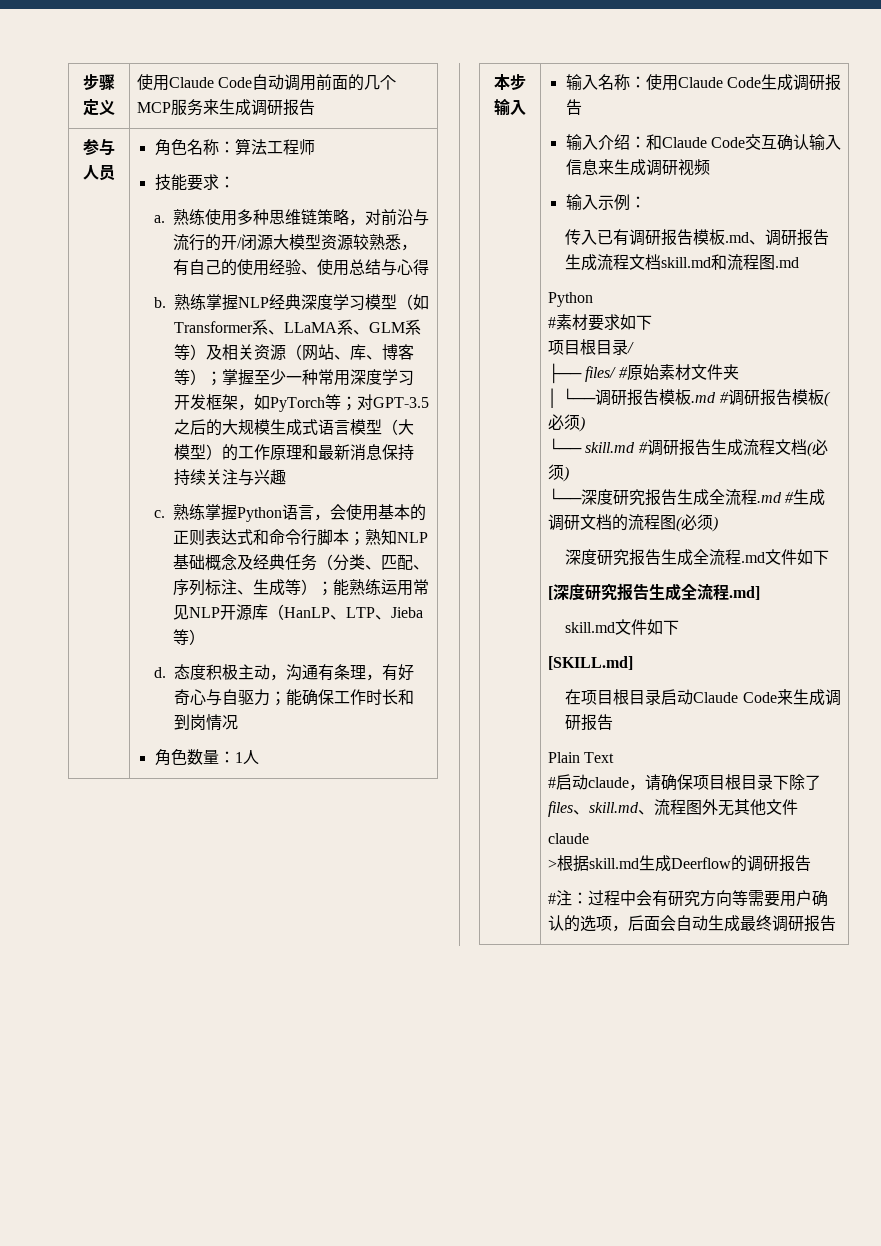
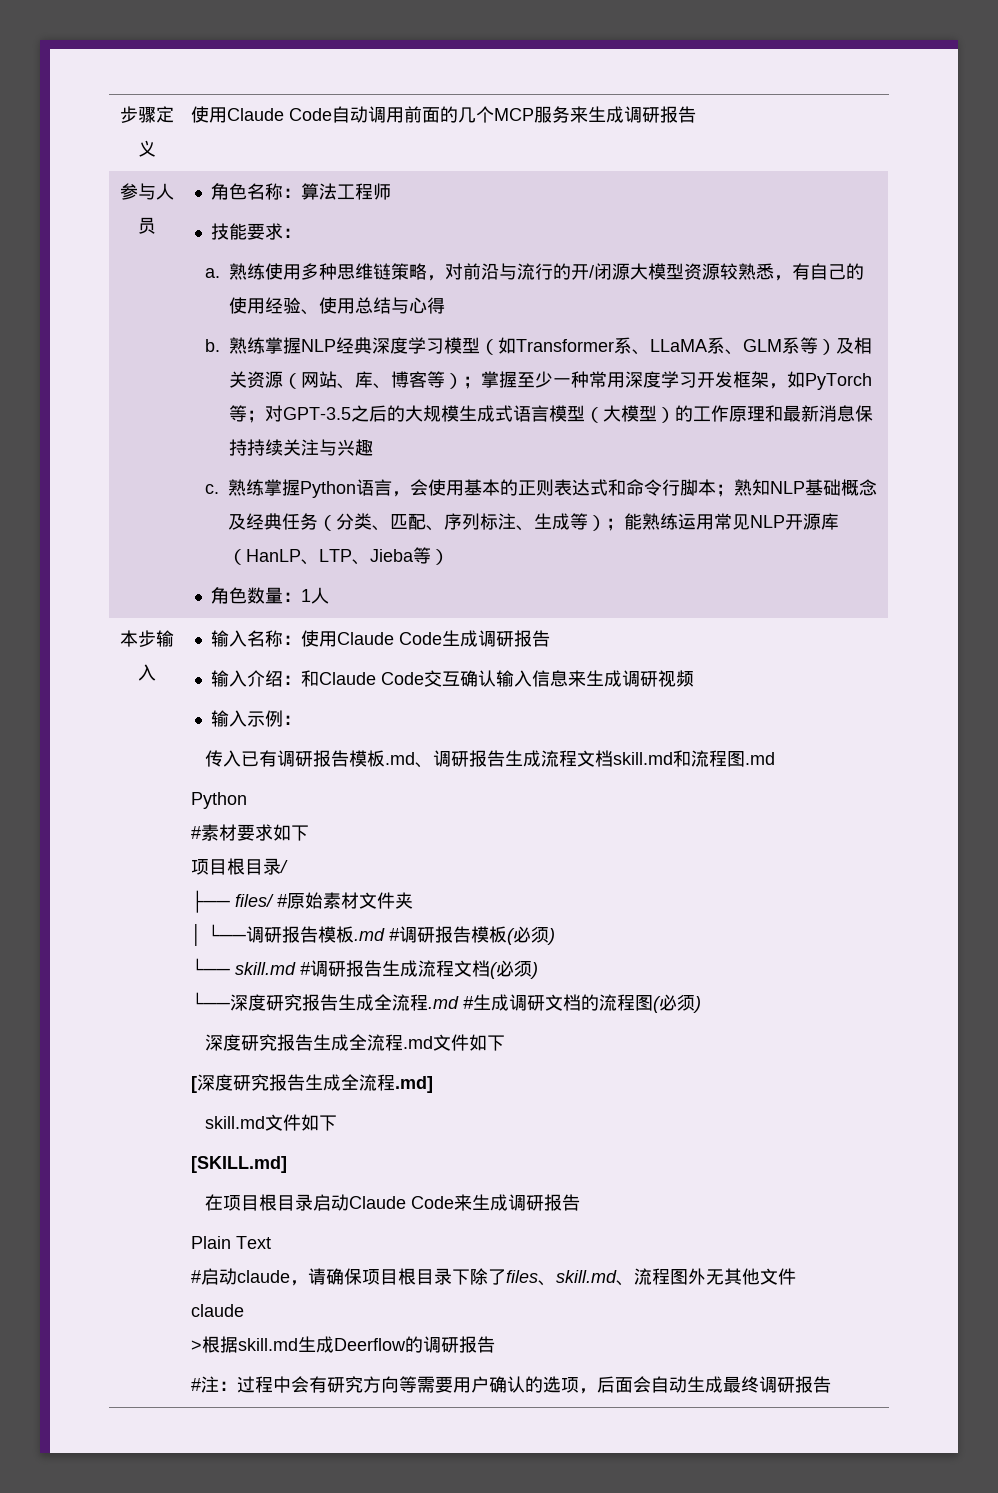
[154,664,415,681] [174,689,415,706] [174,714,239,731] // d.态度积极主动，沟通有条理，有好奇心与自驱力；能确保工作时长和到岗情况 -> (449, 557) none

